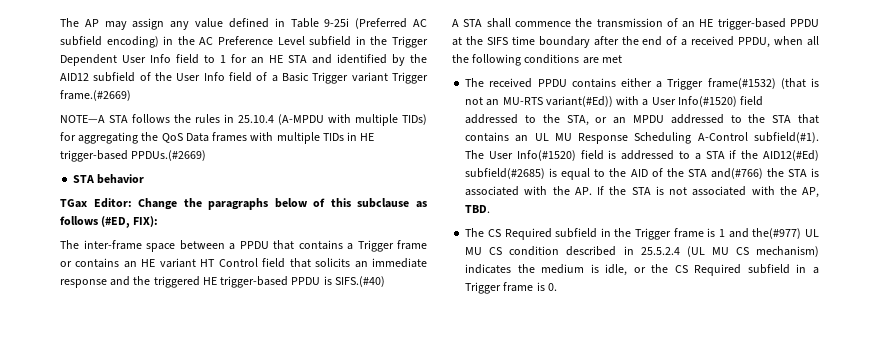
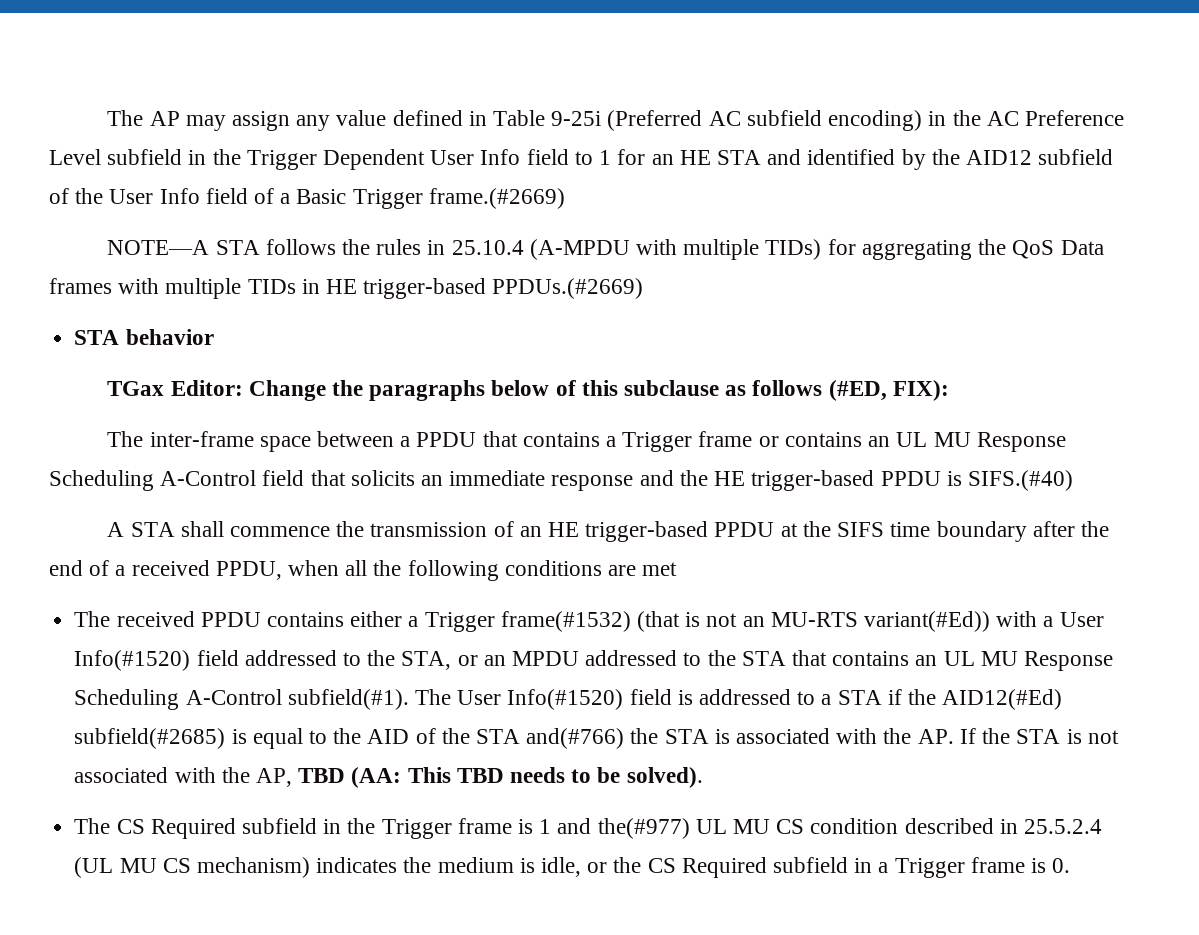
[351,72,428,84] variant Trigger -> (423, 199) none
[141,258,258,268] HE variant HT Control -> [896,432,1066,452] [49,470,257,491] UL MU Response Scheduling A-Control
[153,276,200,288] triggered -> (708, 478) none
[465,205,491,213] TBD. -> [298,767,703,788] TBD (AA: This TBD needs to be solved).

